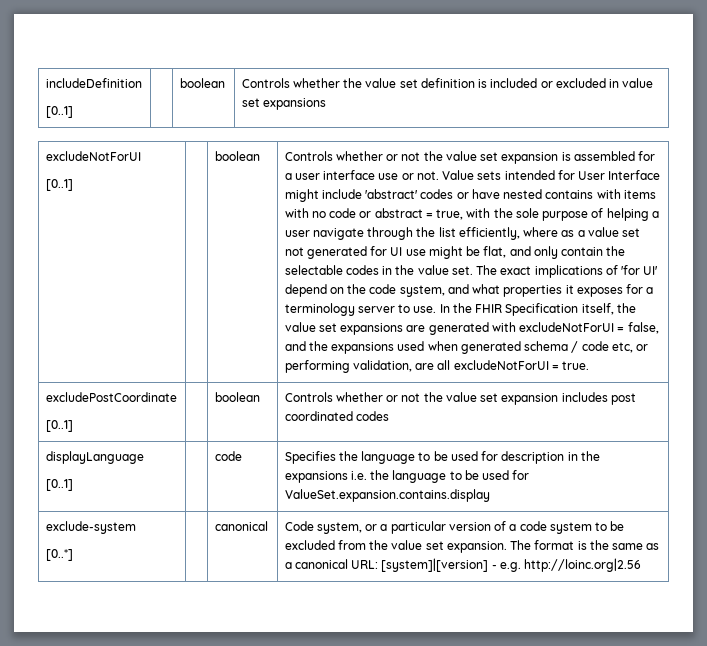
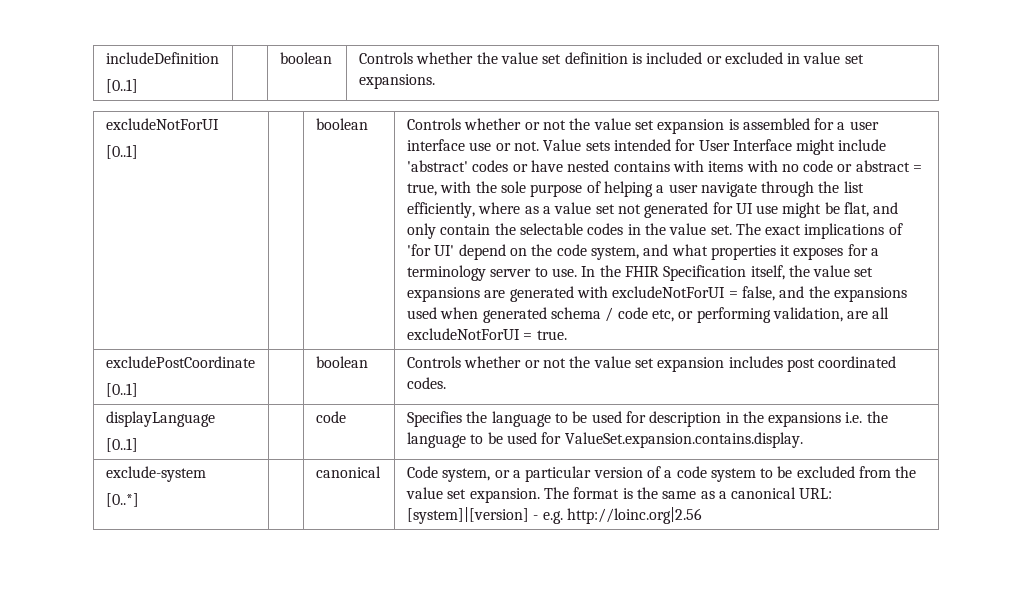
[262,98,326,110] expansions -> [358,74,435,89] expansions.
[355,411,389,421] codes -> [406,377,446,389] codes.
[284,489,490,502] ValueSet.expansion.contains.display -> [564,432,803,448] ValueSet.expansion.contains.display.

